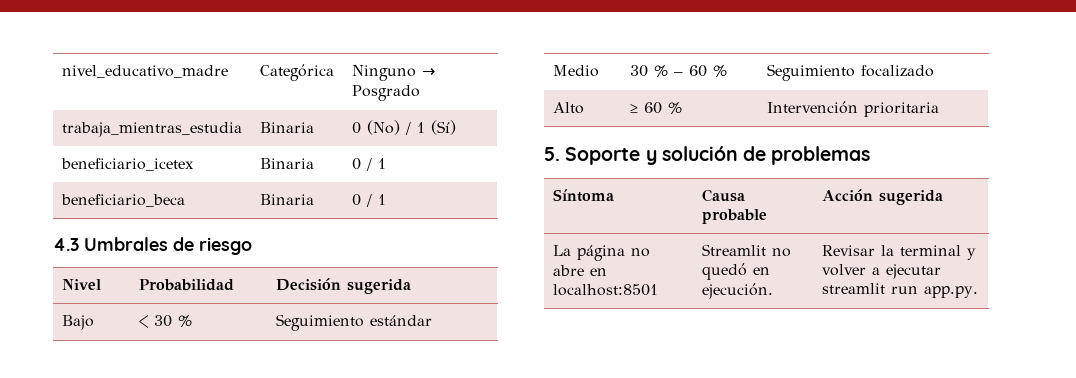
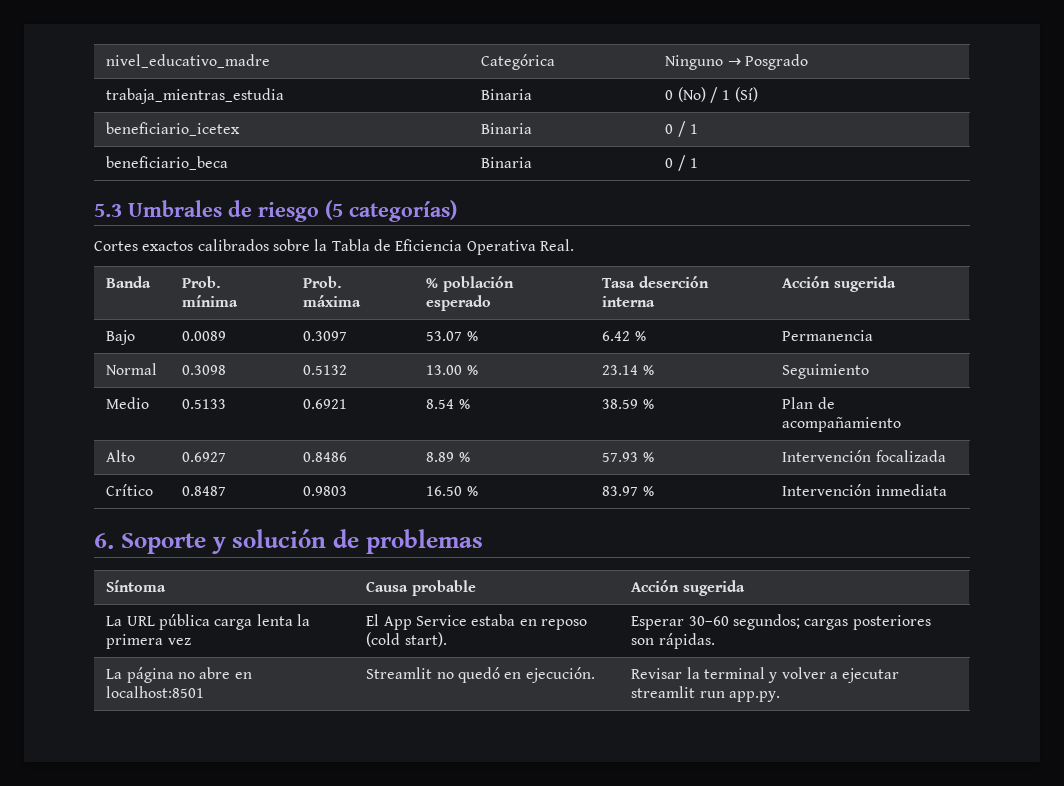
[53,238,79,251] 4.3 -> [94,204,122,217] 5.3
[61,279,101,290] [138,279,234,291] [275,278,411,294] [61,315,94,330] [138,315,192,328] [275,314,432,331] // Nivel | Probabilidad | Decisión sugerida // Bajo | < 30 % | Seguimiento estándar -> [325,200,457,222] [94,239,574,255] [106,276,152,288] [182,276,222,288] [182,295,239,307] [303,276,343,288] [303,295,362,307] [426,276,514,292] [426,295,492,311] [602,276,709,288] [602,296,656,307] [782,276,896,292] [106,330,136,345] [182,331,227,341] [303,331,348,341] [426,331,478,341] [602,331,646,341] [782,330,874,341] [106,363,158,375] [182,365,227,375] [303,365,348,375] [426,365,478,375] [602,365,654,375] [782,364,870,379] (5 categorías) // Cortes exactos calibrados sobre la Tabla de Eficiencia Operativa Real. // Banda | Prob. mínima | Prob. máxima | % población esperado | Tasa deserción interna | Acción sugerida // Bajo | 0.0089 | 0.3097 | 53.07 % | 6.42 % | Permanencia // Normal | 0.3098 | 0.5132 | 13.00 % | 23.14 % | Seguimiento
[629,65,727,77] [766,64,934,81] [552,102,584,114] [629,102,682,114] [766,101,939,117] [544,147,560,161] 30 % – 60 % | Seguimiento focalizado // Alto | ≥ 60 % | Intervención prioritaria // 5. -> [182,399,227,409] [303,399,348,409] [426,399,470,409] [602,399,654,409] [782,397,835,409] [782,417,902,432] [106,450,136,462] [182,452,227,462] [303,452,348,462] [426,452,470,462] [602,452,654,462] [782,450,946,462] [106,484,154,496] [182,486,227,496] [303,486,348,496] [426,486,478,496] [602,486,654,496] [782,484,947,496] [94,533,114,549] 0.5133 | 0.6921 | 8.54 % | 38.59 % | Plan de acompañamiento // Alto | 0.6927 | 0.8486 | 8.89 % | 57.93 % | Intervención focalizada // Crítico | 0.8487 | 0.9803 | 16.50 % | 83.97 % | Intervención inmediata // 6.
(943, 197) none -> [106,614,310,630] [106,634,191,649] [366,614,587,630] [366,632,447,647] [631,614,931,630] [631,633,715,649] // La URL pública carga lenta la primera vez | El App Service estaba en reposo (cold start). | Esperar 30–60 segundos; cargas posteriores son rápidas.

